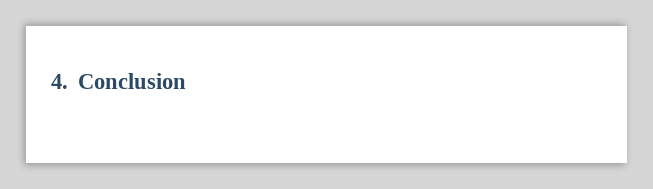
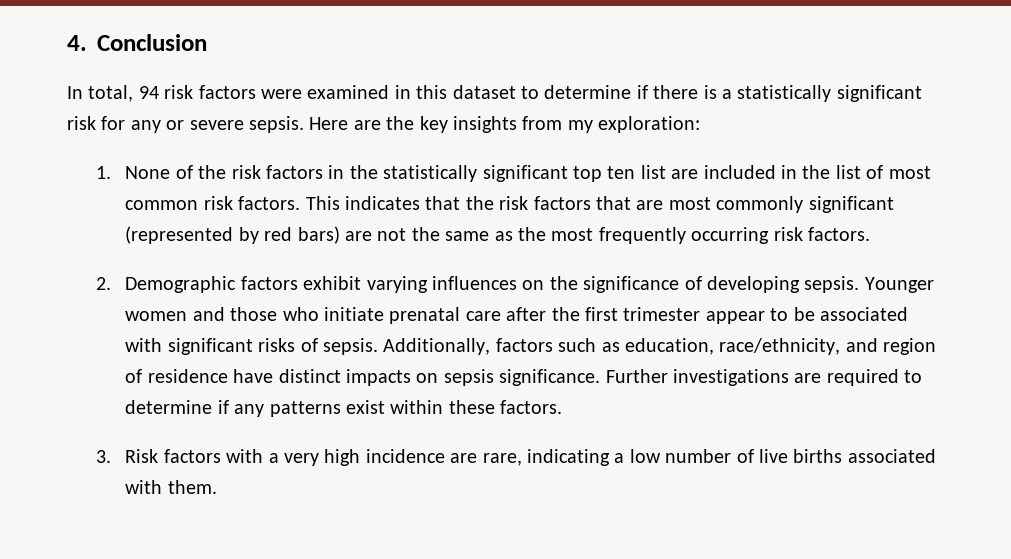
(186, 81) none -> [67,85,922,102] [67,116,701,133] [96,165,931,182] [125,196,894,213] [125,226,871,244] [96,276,934,293] [125,307,909,324] [125,338,937,355] [125,369,923,386] [125,400,563,417] [96,449,936,466] [125,480,217,494] // In total, 94 risk factors were examined in this dataset to determine if there is a statistically significant risk for any or severe sepsis. Here are the key insights from my exploration: // 1. None of the risk factors in the statistically significant top ten list are included in the list of most common risk factors. This indicates that the risk factors that are most commonly significant (represented by red bars) are not the same as the most frequently occurring risk factors. // 2. Demographic factors exhibit varying influences on the significance of developing sepsis. Younger women and those who initiate prenatal care after the first trimester appear to be associated with significant risks of sepsis. Additionally, factors such as education, race/ethnicity, and region of residence have distinct impacts on sepsis significance. Further investigations are required to determine if any patterns exist within these factors. // 3. Risk factors with a very high incidence are rare, indicating a low number of live births associated with them.

